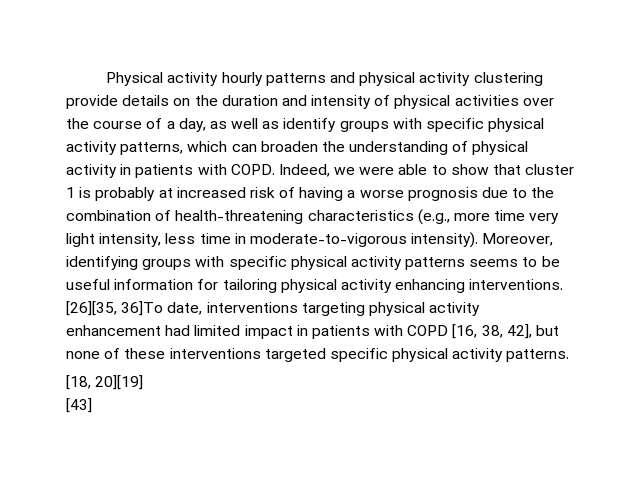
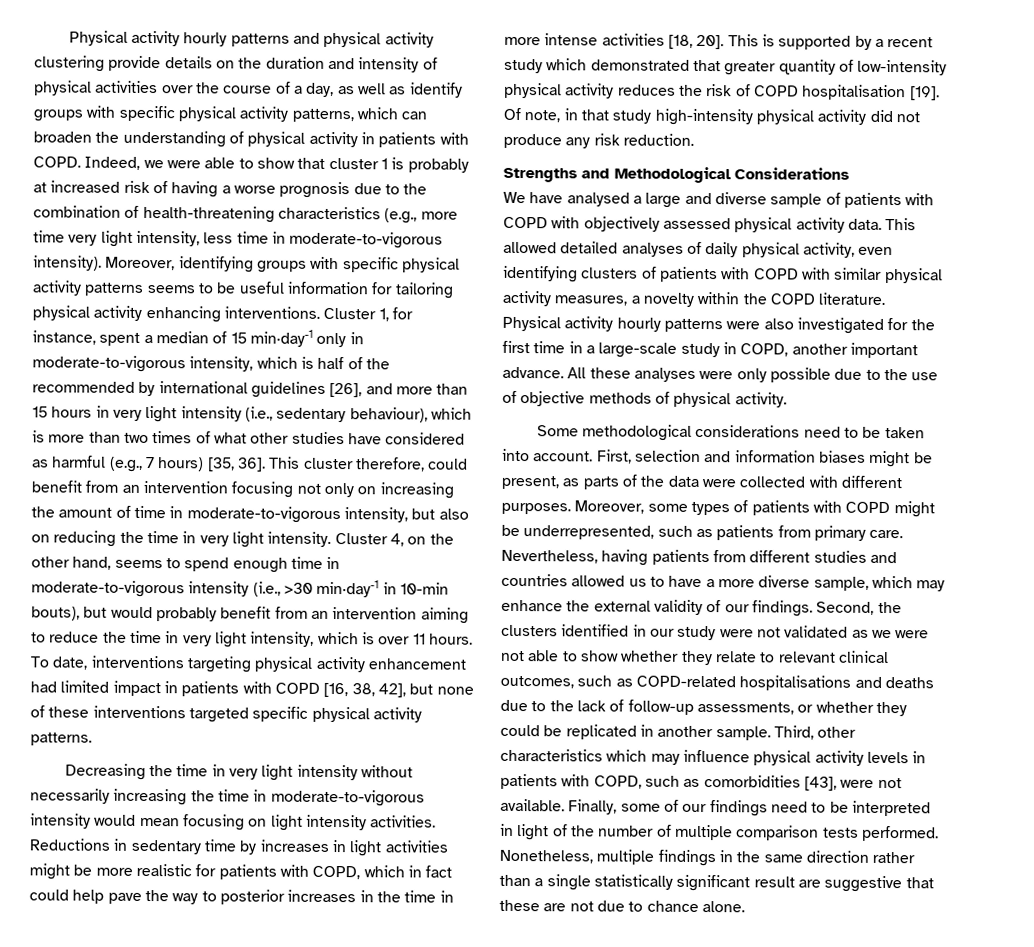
[66,301,164,316] [26][35, 36]To -> [323,307,413,322] [32,329,364,348] [32,355,390,373] [32,381,469,398] [32,405,472,423] [32,430,466,445] [32,455,469,472] [31,480,454,499] [31,505,469,524] [31,530,454,548] [31,556,341,573] [31,579,449,598] [31,606,469,624] [31,630,473,648] [30,656,50,668] Cluster 1, for instance, spent a median of 15 min·day-1 only in moderate-to-vigorous intensity, which is half of the recommended by international guidelines [26], and more than 15 hours in very light intensity (i.e., sedentary behaviour), which is more than two times of what other studies have considered as harmful (e.g., 7 hours) [35, 36]. This cluster therefore, could benefit from an intervention focusing not only on increasing the amount of time in moderate-to-vigorous intensity, but also on reducing the time in very light intensity. Cluster 4, on the other hand, seems to spend enough time in moderate-to-vigorous intensity (i.e., >30 min·day-1 in 10-min bouts), but would probably benefit from an intervention aiming to reduce the time in very light intensity, which is over 11 hours. To
[66,375,144,390] [66,398,92,413] [18, 20][19] // [43] -> [64,763,413,781] [30,788,425,807] [30,813,437,831] [29,838,449,857] [29,863,453,880] [29,889,454,905] [504,33,934,50] [504,58,948,76] [504,82,940,101] [503,107,920,126] [503,133,694,149] [503,166,850,184] [503,191,935,209] [503,216,917,233] [503,241,894,258] [503,265,943,284] [502,290,886,307] [502,315,935,334] [502,340,918,359] [502,366,939,383] [502,390,787,408] [536,424,925,441] [502,448,933,468] [501,474,902,490] [501,500,935,518] [501,524,904,541] [501,549,897,566] [501,573,946,592] [501,599,902,617] [501,624,930,641] [500,650,889,666] [500,675,934,691] [500,699,907,717] [500,724,857,741] [500,748,927,766] [500,773,902,791] [500,798,931,817] [500,823,939,842] [499,849,916,867] [499,874,934,893] [499,899,745,913] Decreasing the time in very light intensity without necessarily increasing the time in moderate-to-vigorous intensity would mean focusing on light intensity activities. Reductions in sedentary time by increases in light activities might be more realistic for patients with COPD, which in fact could help pave the way to posterior increases in the time in more intense activities [18, 20]. This is supported by a recent study which demonstrated that greater quantity of low-intensity physical activity reduces the risk of COPD hospitalisation [19]. Of note, in that study high-intensity physical activity did not produce any risk reduction. // Strengths and Methodological Considerations // We have analysed a large and diverse sample of patients with COPD with objectively assessed physical activity data. This allowed detailed analyses of daily physical activity, even identifying clusters of patients with COPD with similar physical activity measures, a novelty within the COPD literature. Physical activity hourly patterns were also investigated for the first time in a large-scale study in COPD, another important advance. All these analyses were only possible due to the use of objective methods of physical activity. // Some methodological considerations need to be taken into account. First, selection and information biases might be present, as parts of the data were collected with different purposes. Moreover, some types of patients with COPD might be underrepresented, such as patients from primary care. Nevertheless, having patients from different studies and countries allowed us to have a more diverse sample, which may enhance the external validity of our findings. Second, the clusters identified in our study were not validated as we were not able to show whether they relate to relevant clinical outcomes, such as COPD-related hospitalisations and deaths due to the lack of follow-up assessments, or whether they could be replicated in another sample. Third, other characteristics which may influence physical activity levels in patients with COPD, such as comorbidities [43], were not available. Finally, some of our findings need to be interpreted in light of the number of multiple comparison tests performed. Nonetheless, multiple findings in the same direction rather than a single statistically significant result are suggestive that these are not due to chance alone.

